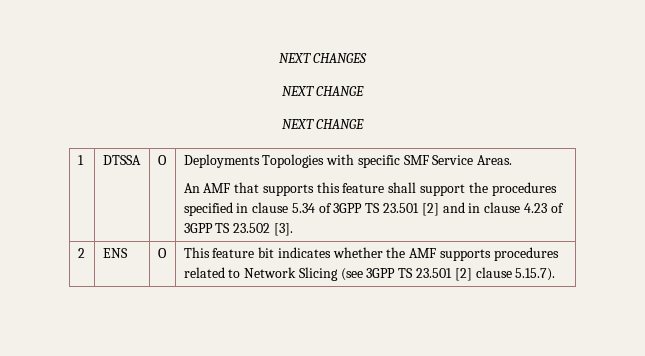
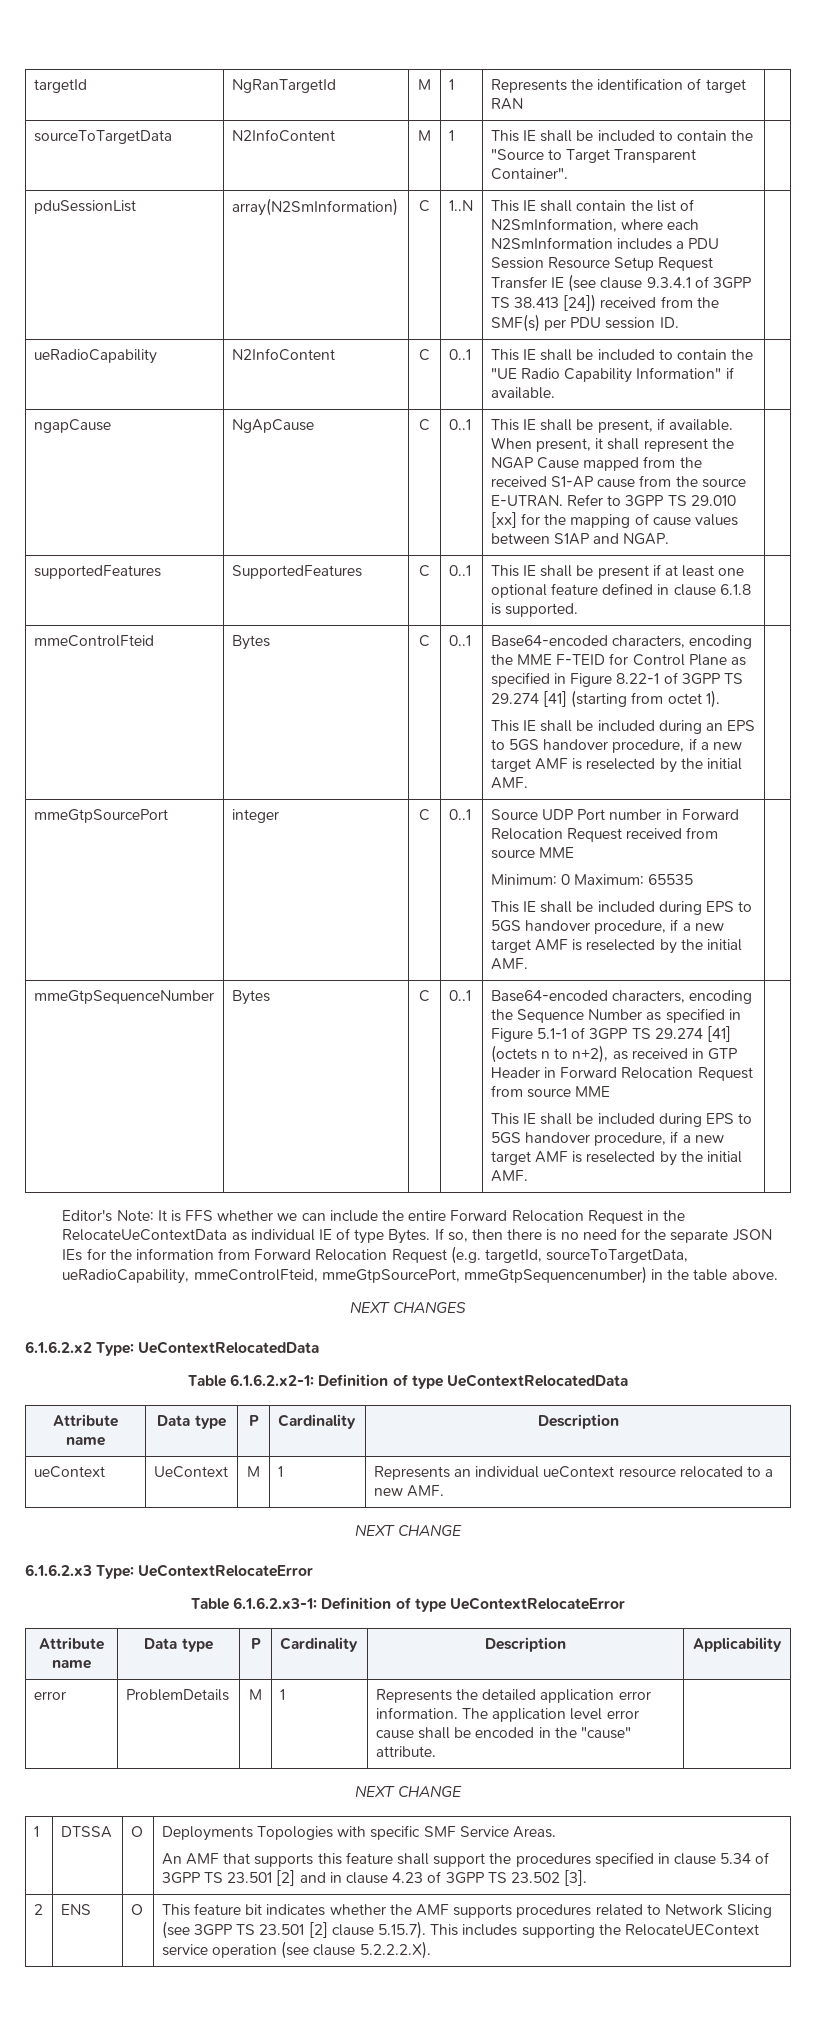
[278,53,368,63] [281,86,365,96] NEXT CHANGES // NEXT CHANGE -> [33,79,87,93] [231,79,336,93] [418,79,431,90] [448,79,454,90] [490,78,746,93] [490,98,523,110] [33,130,172,144] [231,129,335,142] [418,130,431,141] [448,130,454,141] [490,130,754,142] [490,149,697,163] [490,168,568,180] [33,200,136,214] [231,198,398,216] [419,200,430,212] [448,200,473,211] [490,199,694,212] [490,218,700,232] [490,237,720,250] [490,257,714,271] [490,274,751,292] [490,294,719,312] [490,314,679,332] [33,349,157,364] [231,348,335,361] [419,349,430,361] [448,349,471,360] [490,349,754,361] [490,367,734,383] [490,387,555,399] [33,419,111,433] [231,419,314,433] [419,419,430,431] [448,419,471,430] [490,418,733,433] [490,437,734,452] [490,456,702,471] [490,475,746,488] [490,494,736,507] [490,512,738,528] [490,533,670,545] [33,565,161,579] [231,565,362,579] [419,565,430,577] [448,565,471,576] [490,564,745,579] [490,583,751,598] [490,603,579,617] [33,635,154,647] [231,635,270,650] [419,635,430,647] [448,635,471,646] [490,635,753,649] [490,653,746,666] [490,672,743,687] [490,690,720,708] [490,720,756,734] [490,738,742,753] [490,758,742,773] [490,777,528,789] [33,809,168,823] [231,809,279,823] [419,809,430,821] [448,809,471,820] [490,809,739,820] [490,827,719,842] [490,847,575,859] [490,874,694,885] [490,901,753,915] [490,919,724,934] [490,939,742,954] [490,958,528,970] [33,990,214,1004] [231,990,270,1005] [419,990,430,1002] [448,990,471,1001] [490,990,753,1004] [490,1008,741,1023] [490,1026,731,1042] [490,1045,738,1063] [490,1067,753,1081] [490,1085,611,1098] [490,1113,753,1127] [490,1131,724,1146] [490,1151,742,1166] [490,1170,528,1182] [62,1210,686,1224] [62,1228,772,1244] [62,1246,689,1264] [62,1266,778,1284] [350,1301,466,1314] [25,1341,320,1356] [188,1374,628,1389] [53,1414,118,1427] [66,1437,105,1446] [157,1415,226,1429] [248,1415,259,1426] [277,1414,356,1429] [537,1414,619,1429] [33,1466,105,1478] [153,1466,228,1478] [247,1466,260,1477] [277,1466,283,1477] [373,1466,774,1480] [373,1485,445,1497] [355,1524,462,1537] [25,1564,314,1579] [191,1597,625,1612] [39,1637,104,1650] [52,1660,91,1669] [144,1638,213,1652] [250,1638,261,1649] [279,1637,358,1652] [485,1637,566,1652] [693,1637,782,1652] [33,1691,66,1700] [125,1689,229,1701] [249,1689,262,1700] [279,1689,285,1700] [375,1689,651,1703] [375,1707,639,1722] [375,1727,631,1739] [375,1746,436,1757] targetId | NgRanTargetId | M | 1 | Represents the identification of target RAN | // sourceToTargetData | N2InfoContent | M | 1 | This IE shall be included to contain the "Source to Target Transparent Container". | // pduSessionList | array(N2SmInformation) | C | 1..N | This IE shall contain the list of N2SmInformation, where each N2SmInformation includes a PDU Session Resource Setup Request Transfer IE (see clause 9.3.4.1 of 3GPP TS 38.413 [24]) received from the SMF(s) per PDU session ID. | // ueRadioCapability | N2InfoContent | C | 0..1 | This IE shall be included to contain the "UE Radio Capability Information" if available. | // ngapCause | NgApCause | C | 0..1 | This IE shall be present, if available. When present, it shall represent the NGAP Cause mapped from the received S1-AP cause from the source E-UTRAN. Refer to 3GPP TS 29.010 [xx] for the mapping of cause values between S1AP and NGAP. | // supportedFeatures | SupportedFeatures | C | 0..1 | This IE shall be present if at least one optional feature defined in clause 6.1.8 is supported. | // mmeControlFteid | Bytes | C | 0..1 | Base64-encoded characters, encoding the MME F-TEID for Control Plane as specified in Figure 8.22-1 of 3GPP TS 29.274 [41] (starting from octet 1). // This IE shall be included during an EPS to 5GS handover procedure, if a new target AMF is reselected by the initial AMF. | // mmeGtpSourcePort | integer | C | 0..1 | Source UDP Port number in Forward Relocation Request received from source MME // Minimum: 0 Maximum: 65535 // This IE shall be included during EPS to 5GS handover procedure, if a new target AMF is reselected by the initial AMF. | // mmeGtpSequenceNumber | Bytes | C | 0..1 | Base64-encoded characters, encoding the Sequence Number as specified in Figure 5.1-1 of 3GPP TS 29.274 [41] (octets n to n+2), as received in GTP Header in Forward Relocation Request from source MME // This IE shall be included during EPS to 5GS handover procedure, if a new target AMF is reselected by the initial AMF. | // Editor's Note: It is FFS whether we can include the entire Forward Relocation Request in the RelocateUeContextData as individual IE of type Bytes. If so, then there is no need for the separate JSON IEs for the information from Forward Relocation Request (e.g. targetId, sourceToTargetData, ueRadioCapability, mmeControlFteid, mmeGtpSourcePort, mmeGtpSequencenumber) in the table above. // NEXT CHANGES // 6.1.6.2.x2 Type: UeContextRelocatedData // Table 6.1.6.2.x2-1: Definition of type UeContextRelocatedData // Attribute name | Data type | P | Cardinality | Description // ueContext | UeContext | M | 1 | Represents an individual ueContext resource relocated to a new AMF. // NEXT CHANGE // 6.1.6.2.x3 Type: UeContextRelocateError // Table 6.1.6.2.x3-1: Definition of type UeContextRelocateError // Attribute name | Data type | P | Cardinality | Description | Applicability // error | ProblemDetails | M | 1 | Represents the detailed application error information. The application level error cause shall be encoded in the "cause" attribute. |
(556, 274) none -> [430,1924,759,1938] [161,1941,431,1959] This includes supporting the RelocateUEContext service operation (see clause 5.2.2.2.X).

